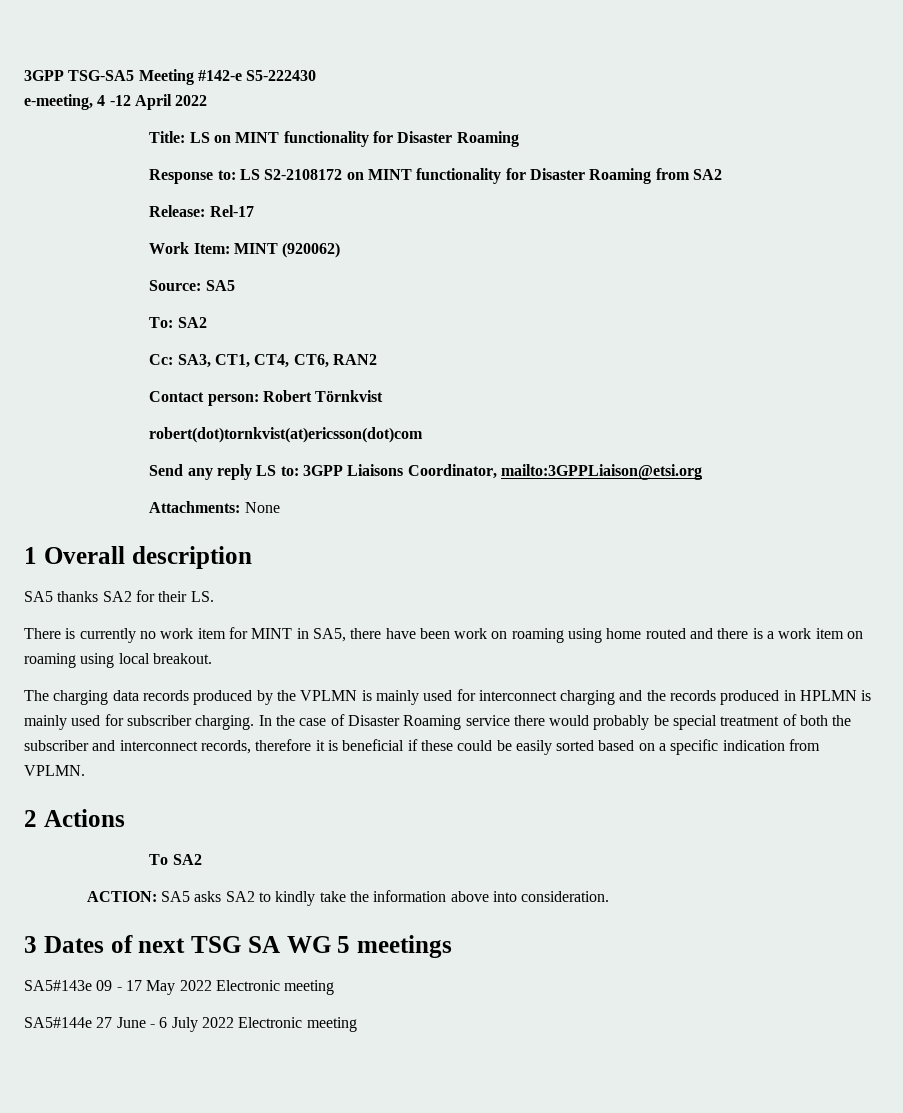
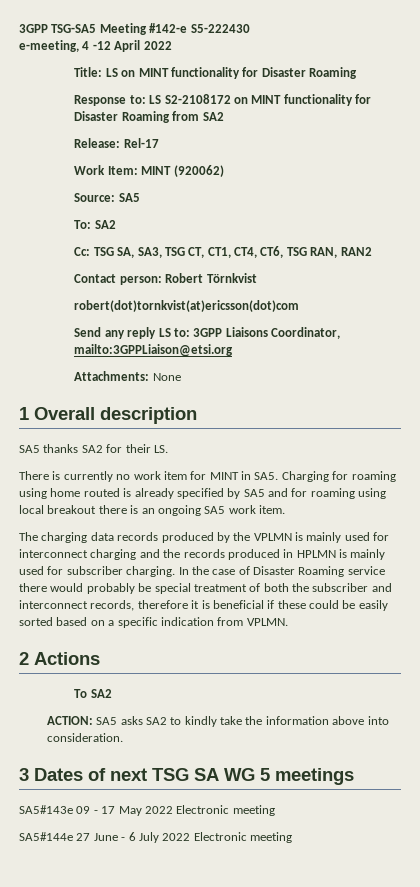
[177,354,211,368] SA3, -> [93,247,205,258] TSG SA, SA3, TSG CT,
(329, 361) none -> [286,247,338,258] TSG RAN,
[312,628,864,643] [24,653,212,668] SA5, there have been work on roaming using home routed and there is a work item on roaming using local breakout. -> [254,471,396,482] [19,488,387,499] [19,505,285,516] SA5. Charging for roaming using home routed is already specified by SA5 and for roaming using local breakout there is an ongoing SA5 work item.

